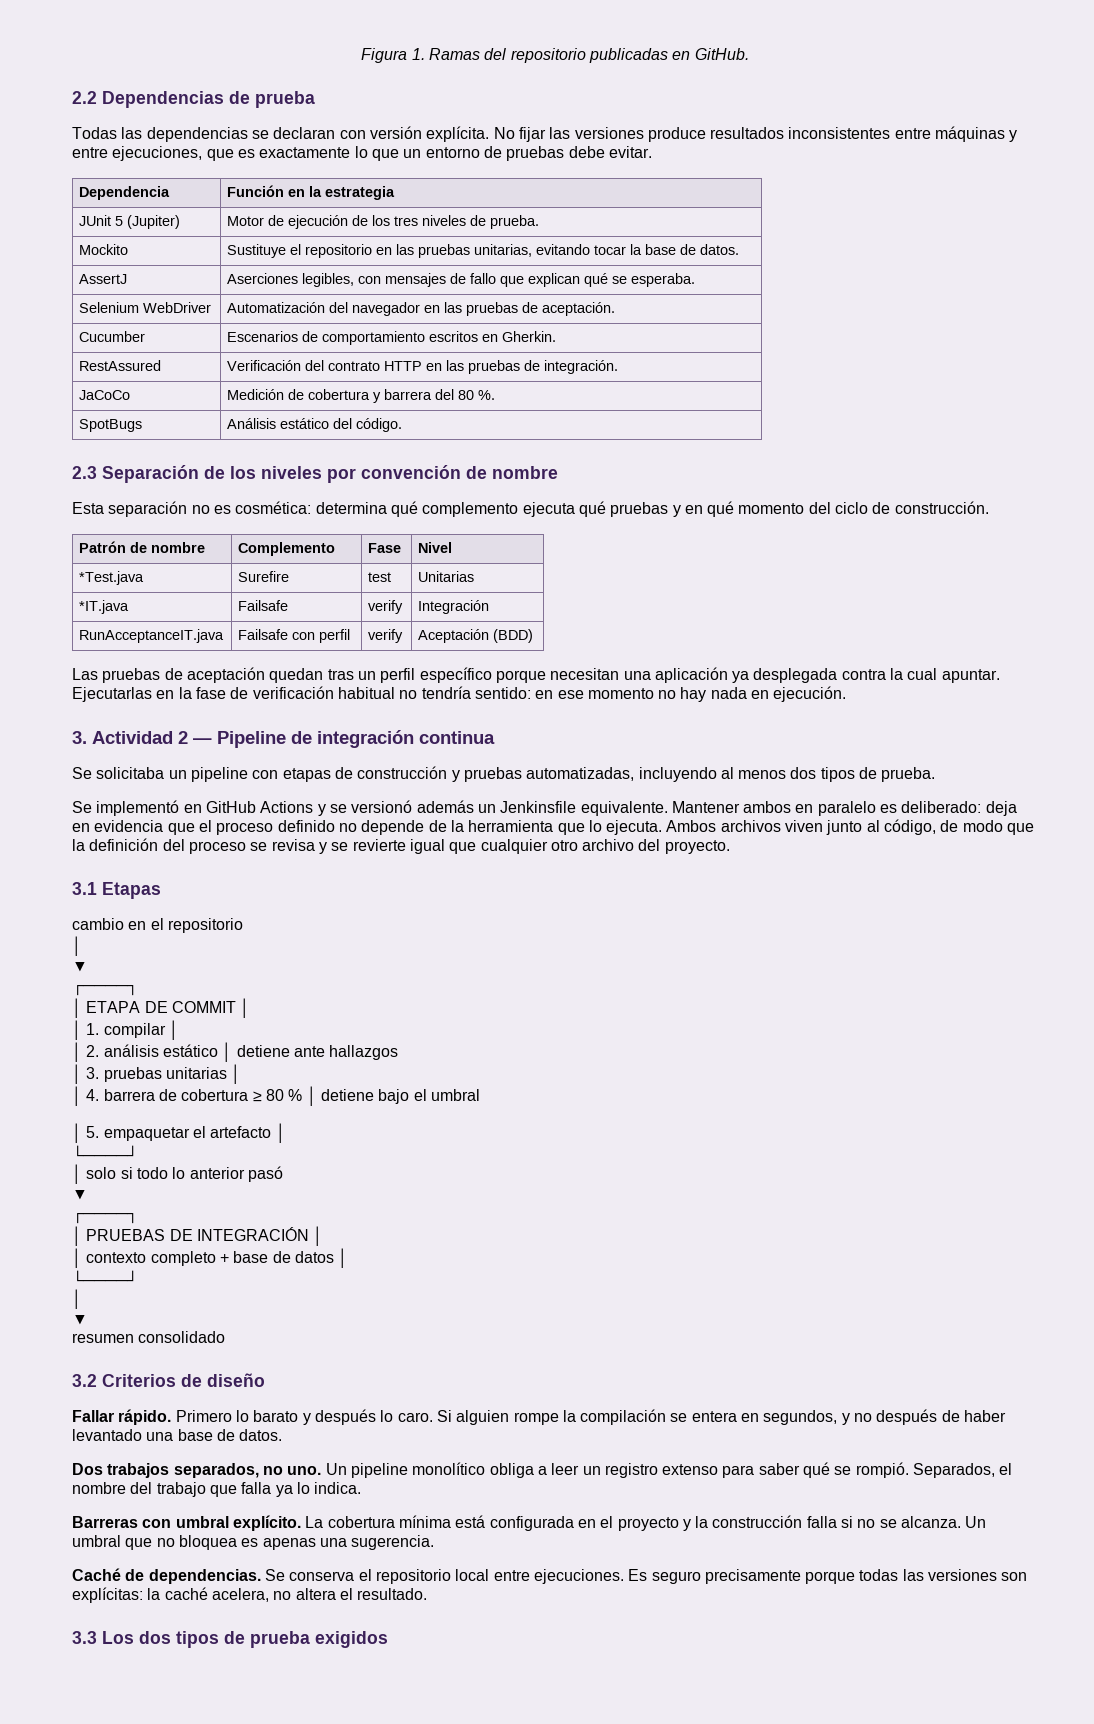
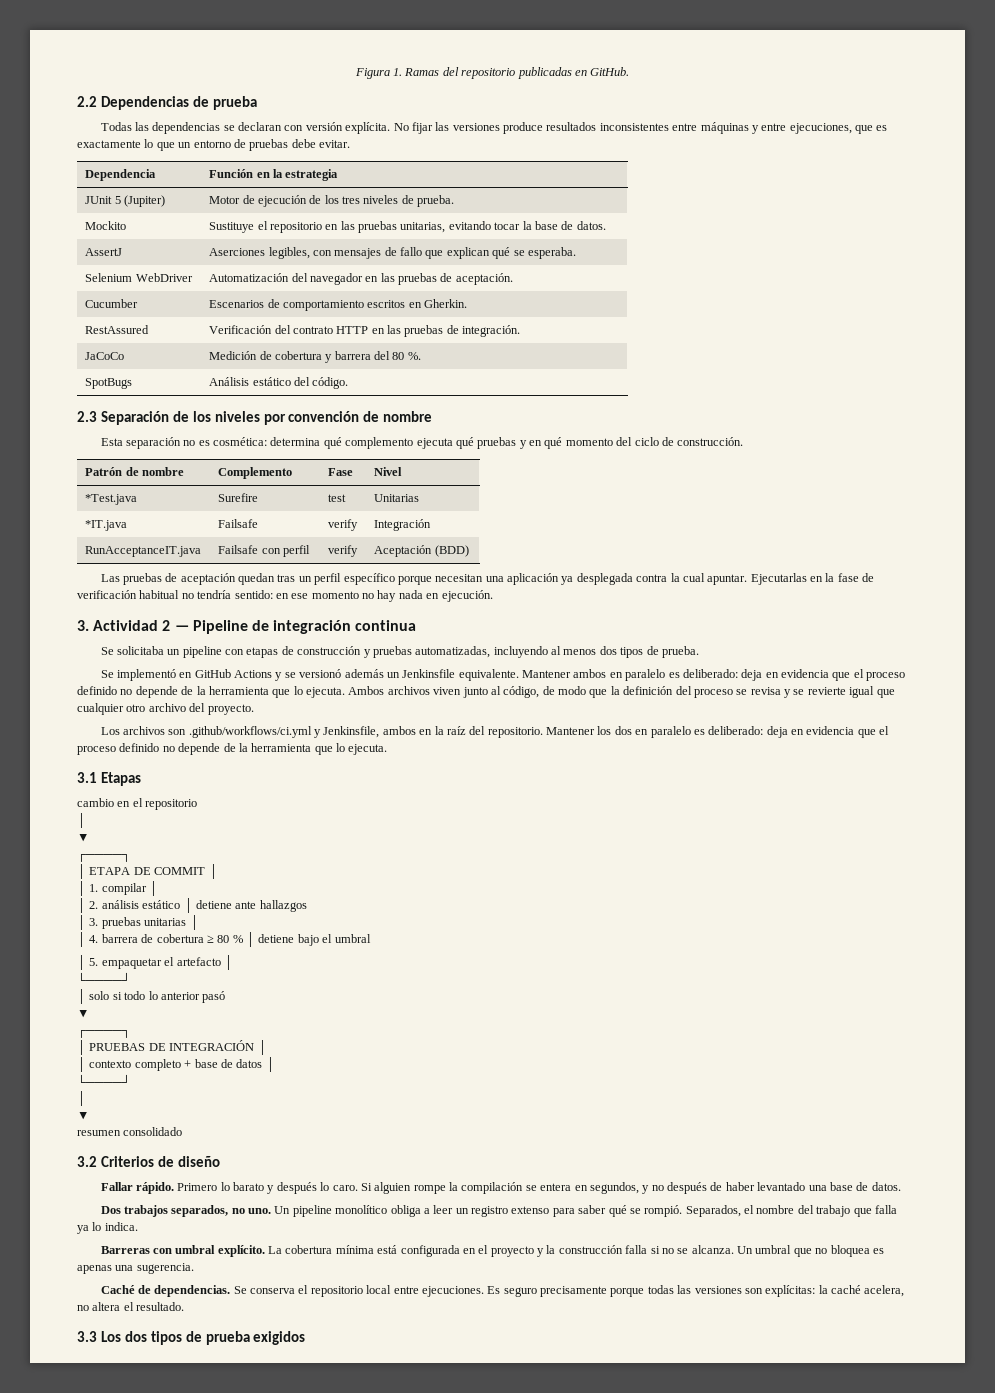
(730, 847) none -> [100,726,890,738] [77,743,388,755] // Los archivos son .github/workflows/ci.yml y Jenkinsfile, ambos en la raíz del repositorio. Mantener los dos en paralelo es deliberado: deja en evidencia que el proceso definido no depende de la herramienta que lo ejecuta.

